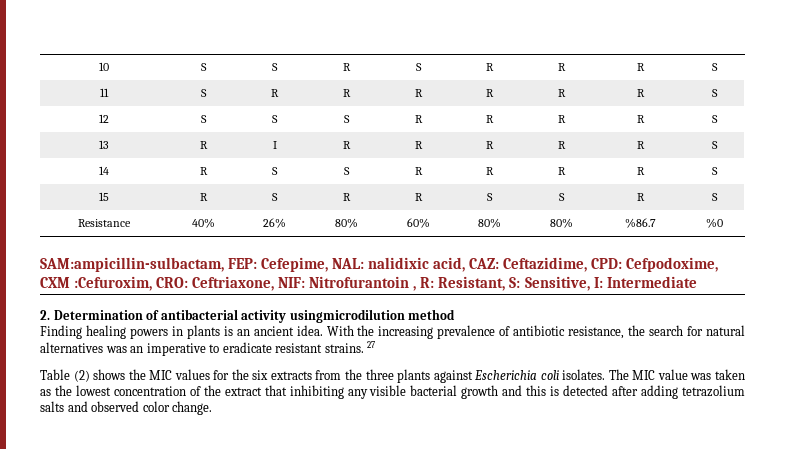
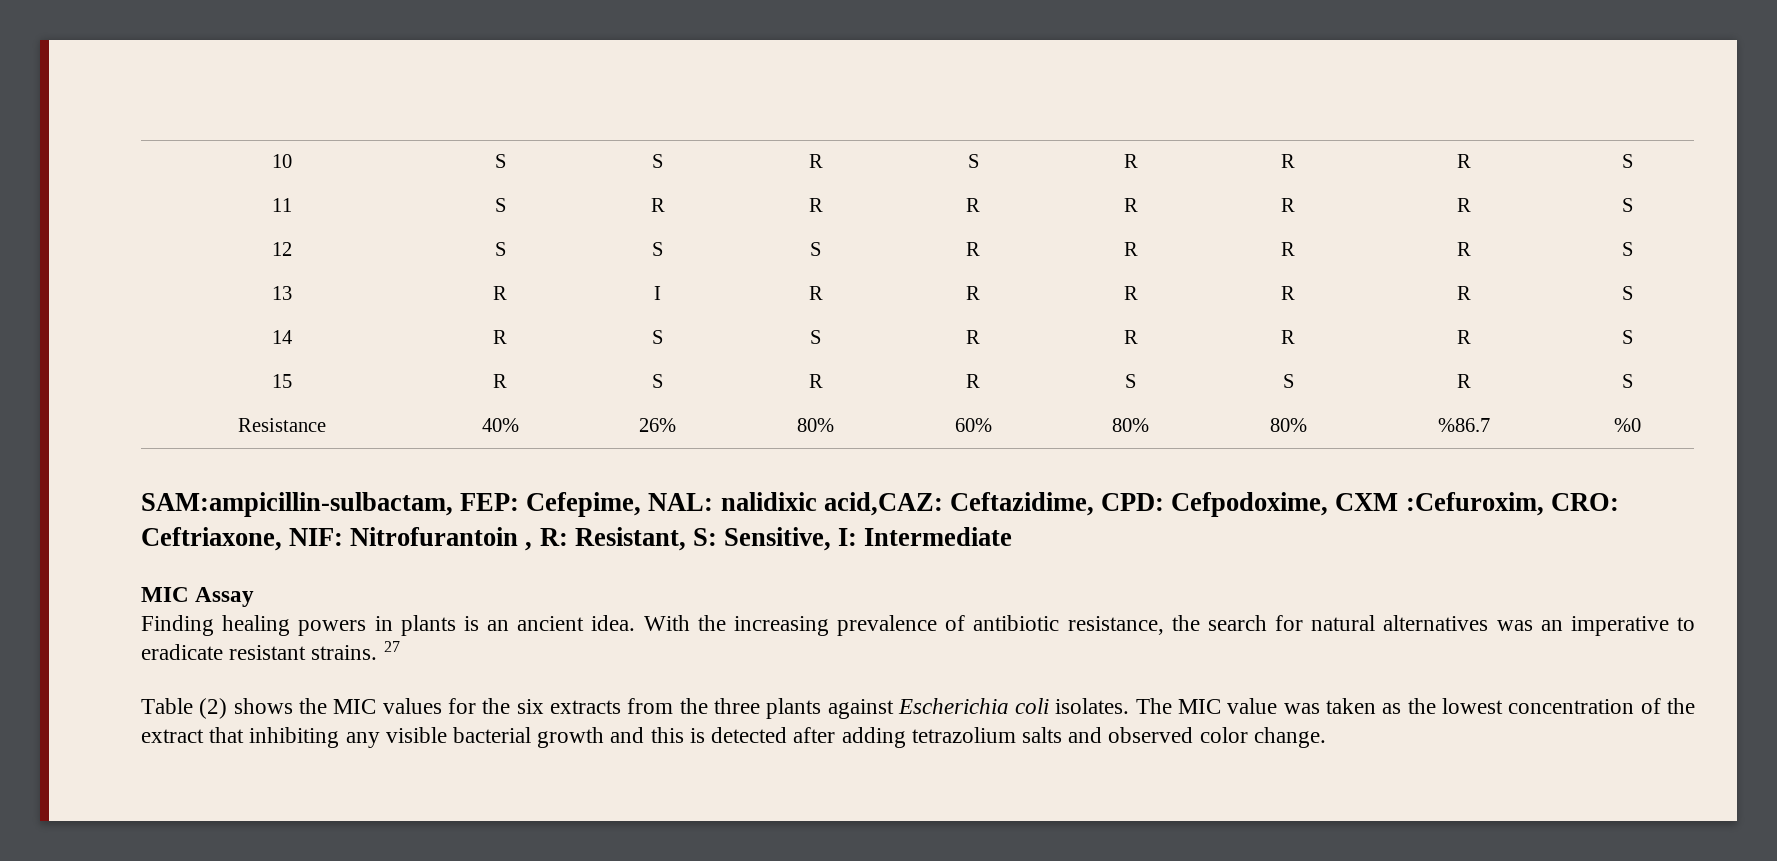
[433,257,500,272] acid, CAZ: -> [823,492,943,516] acid,CAZ:
[40,309,456,323] 2. Determination of antibacterial activity usingmicrodilution method -> [141,587,255,607] MIC Assay

